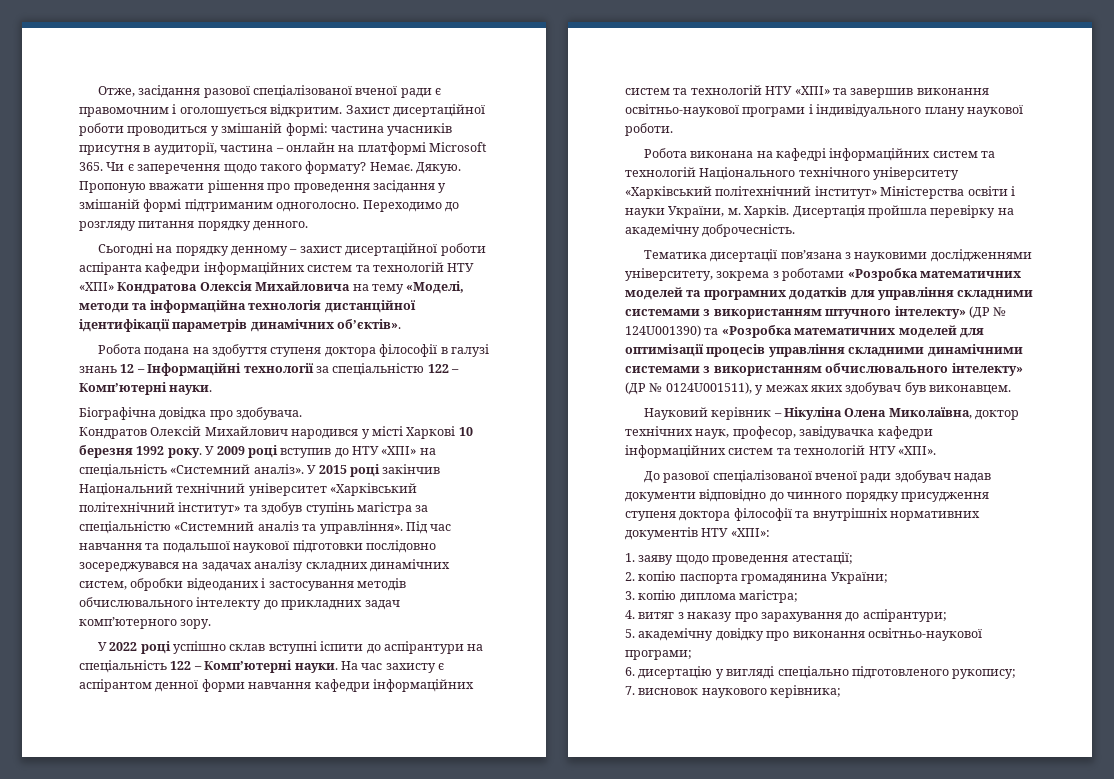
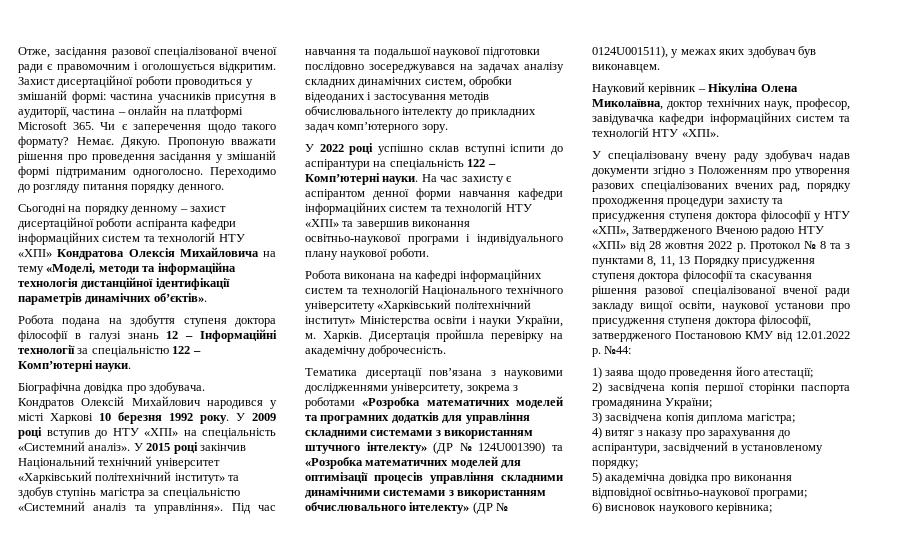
[643,470,992,483] [625,489,899,502] До разової спеціалізованої вченої ради здобувач надав документи відповідно до чинного порядку -> [592,150,850,162] [592,166,850,177] [592,181,851,192] [592,198,784,207] [592,210,850,222] [592,226,824,237] [592,240,850,252] [592,256,740,267] У спеціалізовану вчену раду здобувач надав документи згідно з Положенням про утворення разових спеціалізованих вчених рад, порядку проходження процедури захисту та присудження ступеня доктора філософії у НТУ «ХПІ», Затвердженого Вченою радою НТУ «ХПІ» від 28 жовтня 2022 р. Протокол № 8 та з пунктами 8, 11, 13 Порядку
[812,508,980,521] [625,527,770,540] [625,553,674,565] внутрішніх нормативних документів НТУ «ХПІ»: // 1. заяву -> [749,273,812,282] [592,286,850,297] [592,301,850,312] [592,315,812,327] [592,331,850,342] [592,345,632,357] [592,367,635,379] скасування рішення разової спеціалізованої вченої ради закладу вищої освіти, наукової установи про присудження ступеня доктора філософії, затвердженого Постановою КМУ від 12.01.2022 р. №44: // 1) заява
(789, 560) none -> [735,366,760,376] його
[625,571,677,581] 2. копію -> [592,382,795,394] 2) засвідчена копія першої сторінки
[625,590,677,600] 3. копію -> [592,412,694,424] 3) засвідчена копія
[625,610,635,619] 4. -> [592,427,602,439] 4)
[862,609,947,622] [625,628,764,641] аспірантури; // 5. академічну довідку -> [592,441,824,454] [592,460,638,469] [592,472,708,484] аспірантури, засвідчений в установленому порядку; // 5) академічна довідка
(865, 634) none -> [592,488,652,499] відповідної
[625,666,1017,679] [625,686,635,695] 6. дисертацію у вигляді спеціально підготовленого рукопису; // 7. -> [592,502,602,514] 6)

